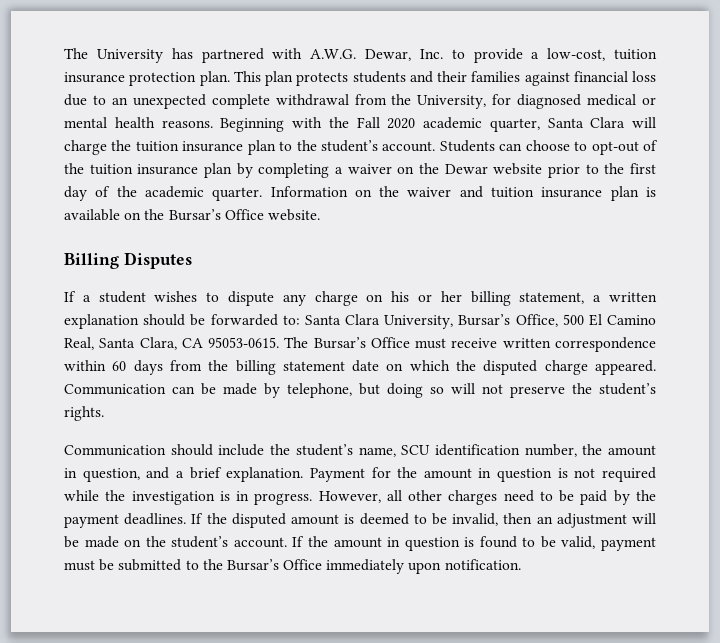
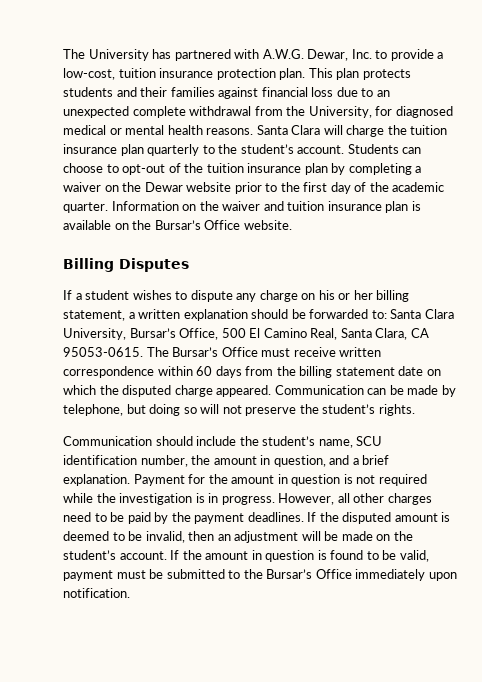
[220,117,540,132] Beginning with the Fall 2020 academic quarter, -> (254, 131) none
(276, 147) none -> [147,144,200,156] quarterly

